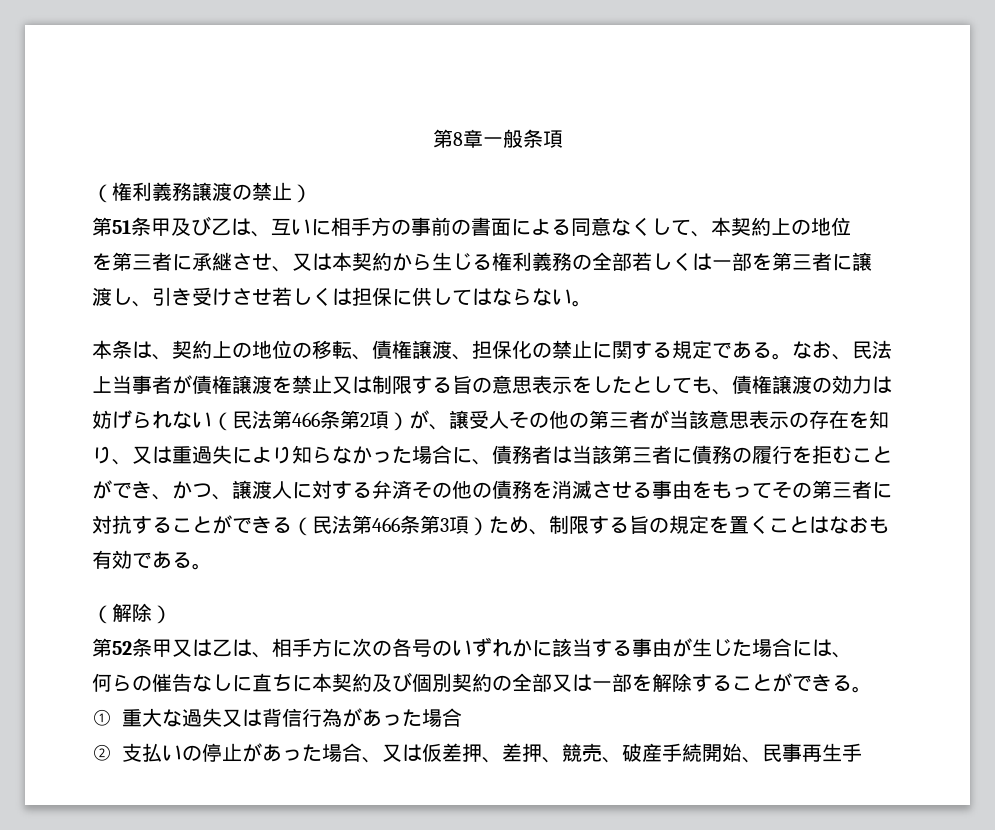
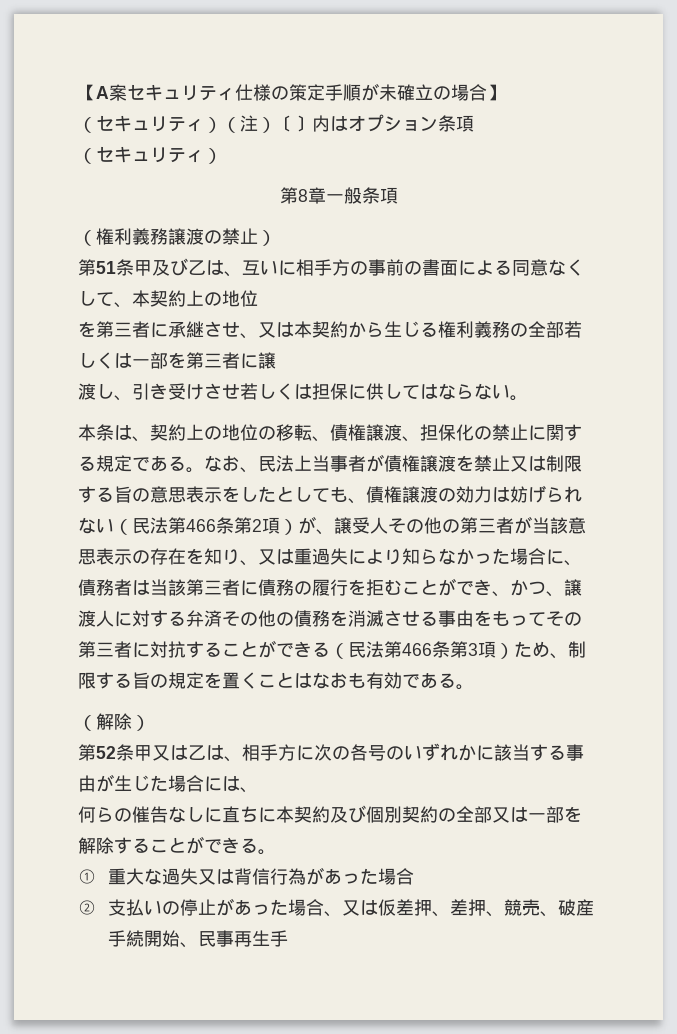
(432, 138) none -> [78,83,505,101] [78,114,474,133] [78,146,222,164] 【A案セキュリティ仕様の策定手順が未確立の場合】 // （セキュリティ）（注）〔〕内はオプション条項 // （セキュリティ） //

